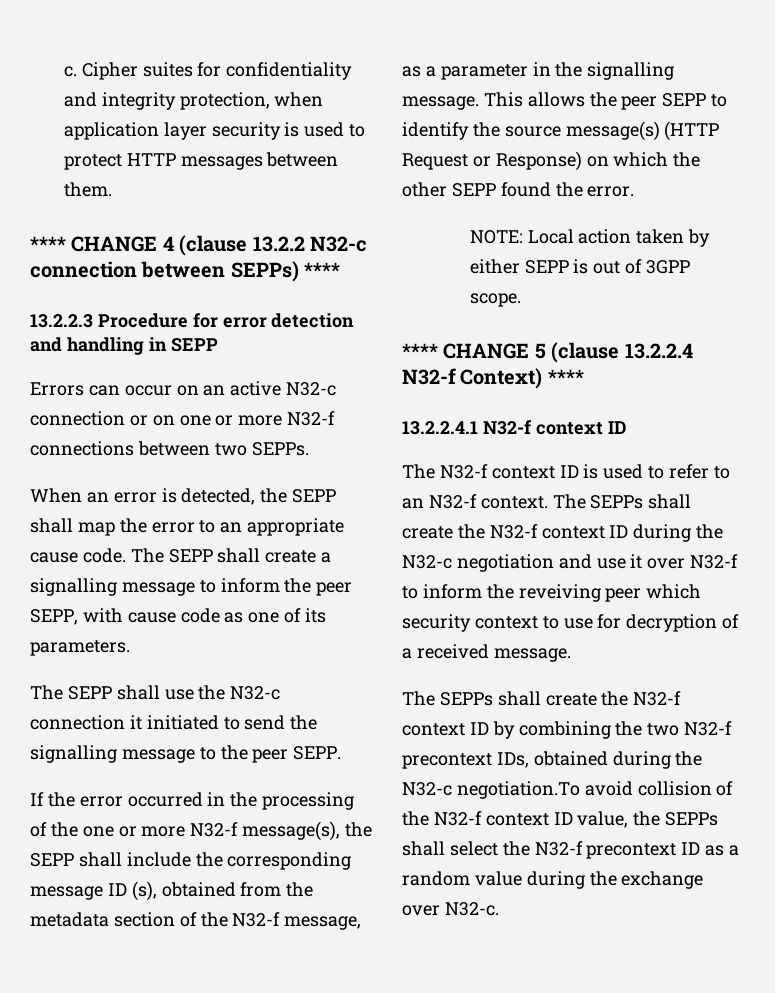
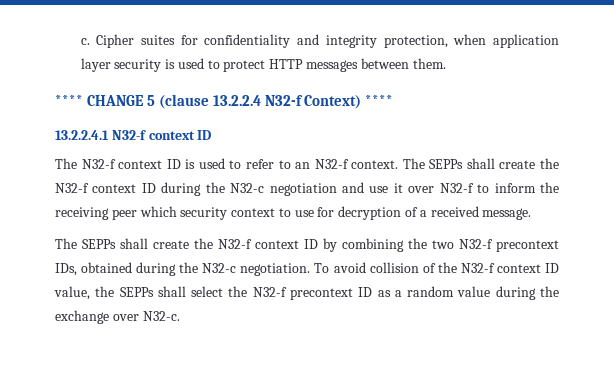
[30,235,367,256] [30,261,341,282] [30,313,355,328] [30,337,218,355] [30,381,337,396] [30,411,336,426] [30,441,309,456] [30,488,337,505] [30,518,345,536] [30,548,332,563] [30,578,353,596] [30,608,327,625] [30,640,130,656] [30,685,281,700] [30,715,318,730] [30,745,342,763] [30,792,355,810] [30,821,373,841] [30,852,352,870] [30,881,314,901] [30,912,362,930] [402,62,675,80] [402,92,728,110] [402,121,720,141] [402,151,701,171] [402,182,635,197] [469,229,711,247] [469,259,691,274] [469,293,521,307] // **** CHANGE 4 (clause 13.2.2 N32-c connection between SEPPs) **** // 13.2.2.3 Procedure for error detection and handling in SEPP // Errors can occur on an active N32-c connection or on one or more N32-f connections between two SEPPs. // When an error is detected, the SEPP shall map the error to an appropriate cause code. The SEPP shall create a signalling message to inform the peer SEPP, with cause code as one of its parameters. // The SEPP shall use the N32-c connection it initiated to send the signalling message to the peer SEPP. // If the error occurred in the processing of the one or more N32-f message(s), the SEPP shall include the corresponding message ID (s), obtained from the metadata section of the N32-f message, as a parameter in the signalling message. This allows the peer SEPP to identify the source message(s) (HTTP Request or Response) on which the other SEPP found the error. // NOTE: Local action taken by either SEPP is out of 3GPP scope. -> (446, 63) none
[518,584,601,602] reveiving -> [55,207,109,220] receiving
[456,781,580,799] negotiation.To -> [240,263,330,276] negotiation. To

